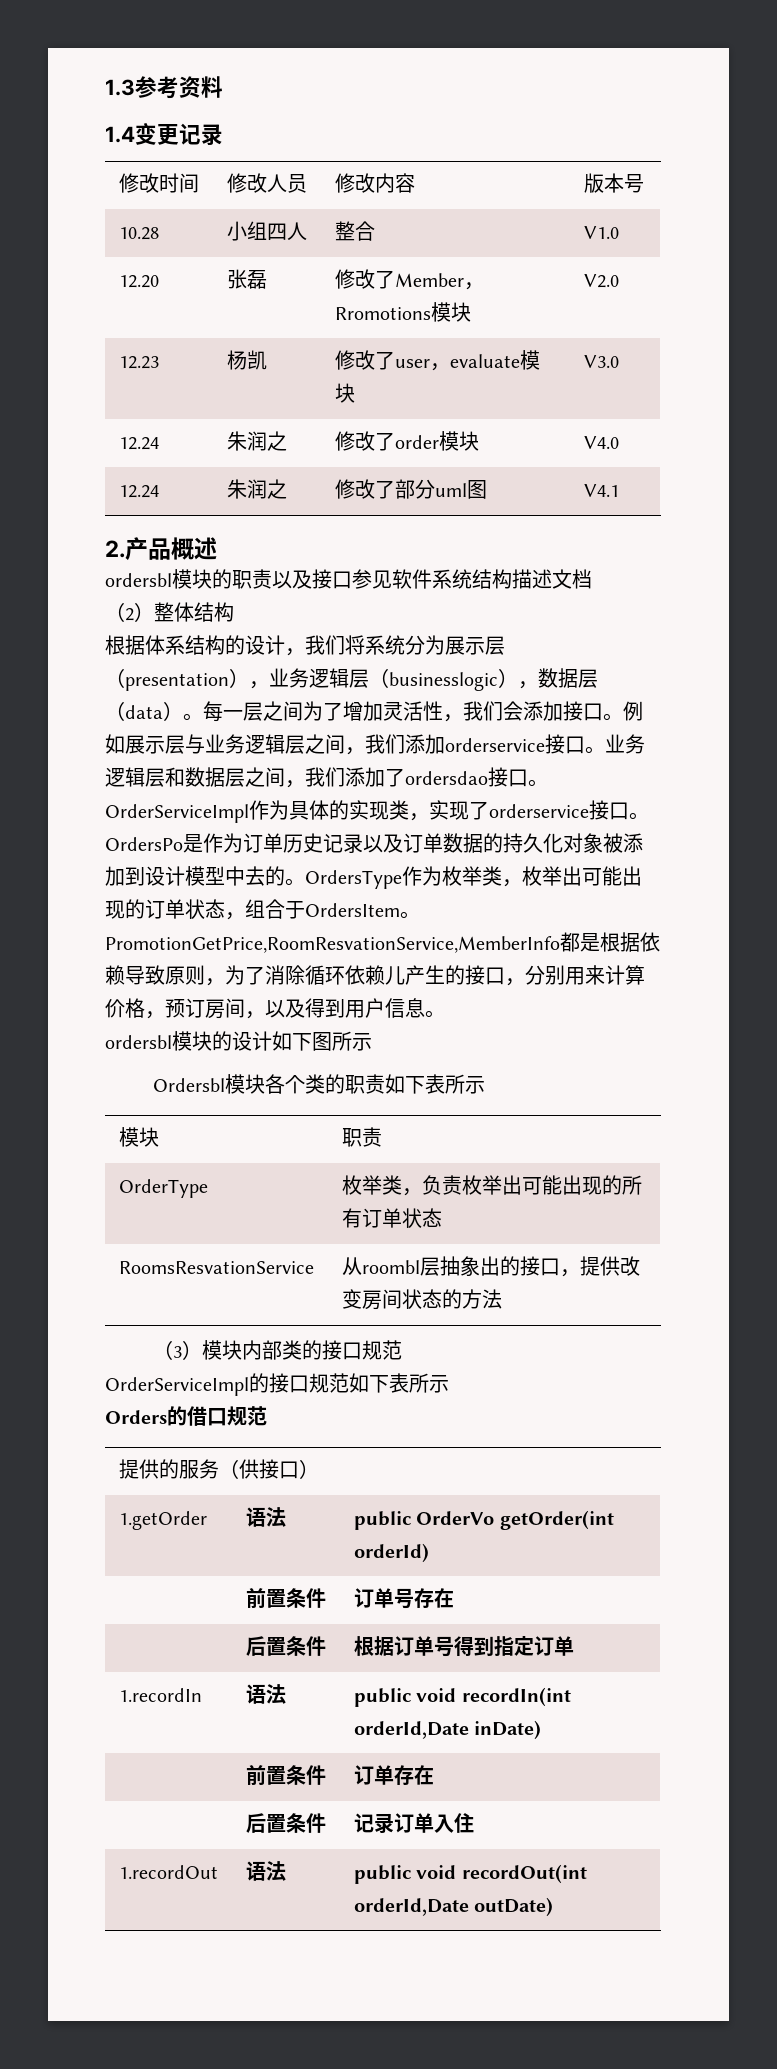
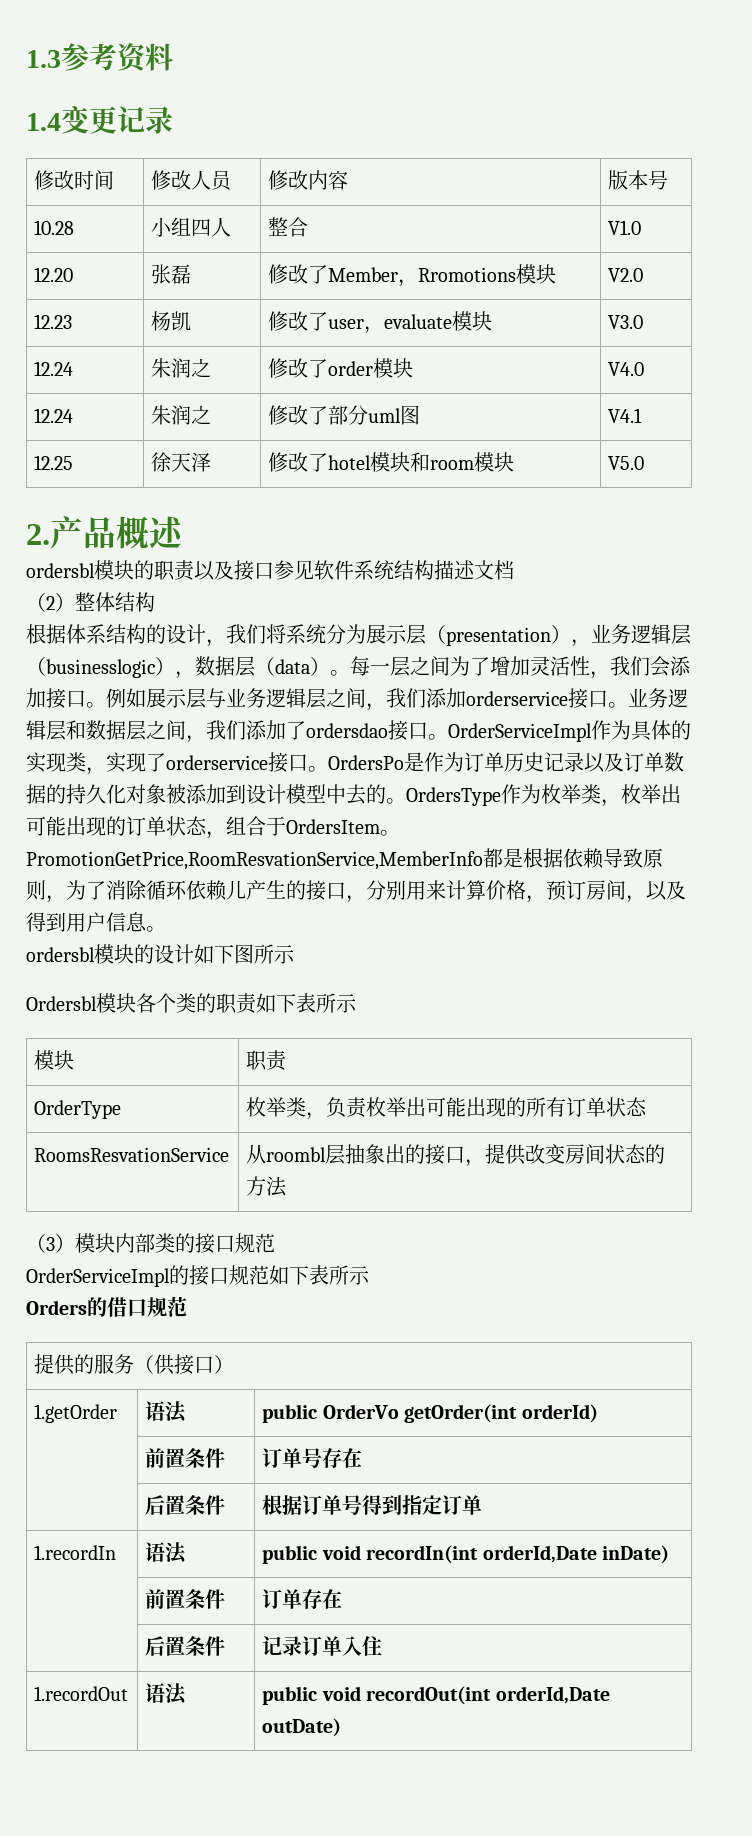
(619, 490) none -> [34,455,74,470] [151,452,212,472] [268,452,515,472] [608,456,645,470] // 12.25 | 徐天泽 | 修改了hotel模块和room模块 | V5.0

